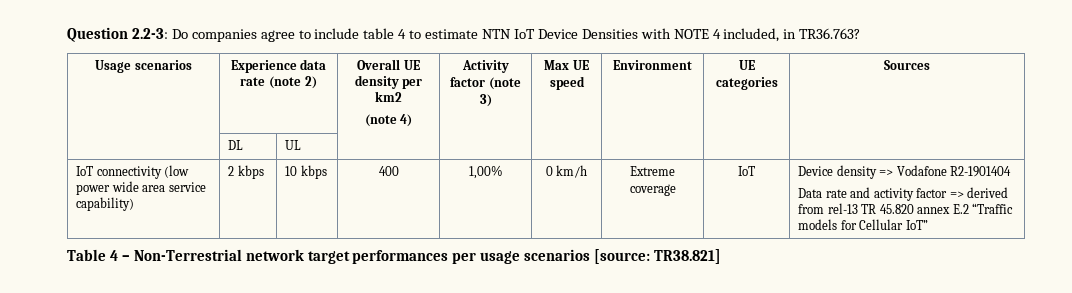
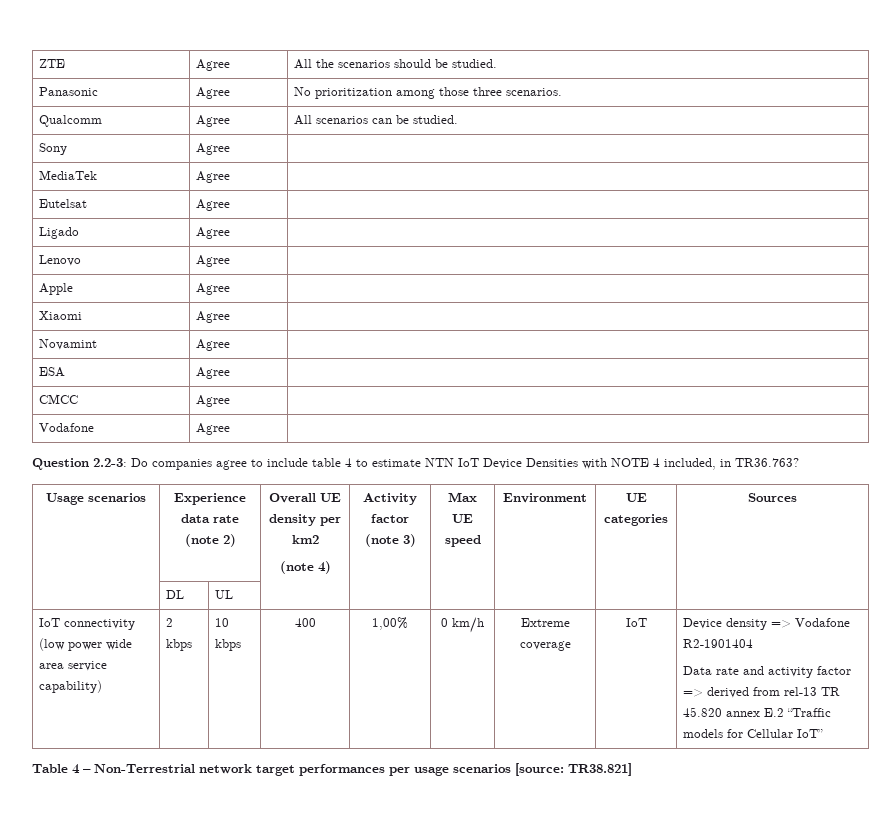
(67, 34) none -> [38,59,65,68] [195,59,230,71] [293,59,497,69] [38,87,98,96] [195,87,230,99] [293,87,562,99] [38,115,102,127] [195,115,230,127] [293,115,458,125] [38,143,67,155] [195,143,230,155] [38,170,97,180] [195,171,230,183] [38,199,87,208] [195,199,230,211] [38,227,79,239] [195,227,230,239] [38,255,81,266] [195,255,230,267] [38,283,73,295] [195,283,230,295] [38,311,82,320] [195,311,230,323] [38,339,97,350] [195,339,230,351] [38,367,65,377] [195,367,230,379] [38,394,78,404] [195,395,230,407] [38,423,94,432] [195,423,230,435] ZTE | Agree | All the scenarios should be studied. // Panasonic | Agree | No prioritization among those three scenarios. // Qualcomm | Agree | All scenarios can be studied. // Sony | Agree | // MediaTek | Agree | // Eutelsat | Agree | // Ligado | Agree | // Lenovo | Agree | // Apple | Agree | // Xiaomi | Agree | // Novamint | Agree | // ESA | Agree | // CMCC | Agree | // Vodafone | Agree | //

